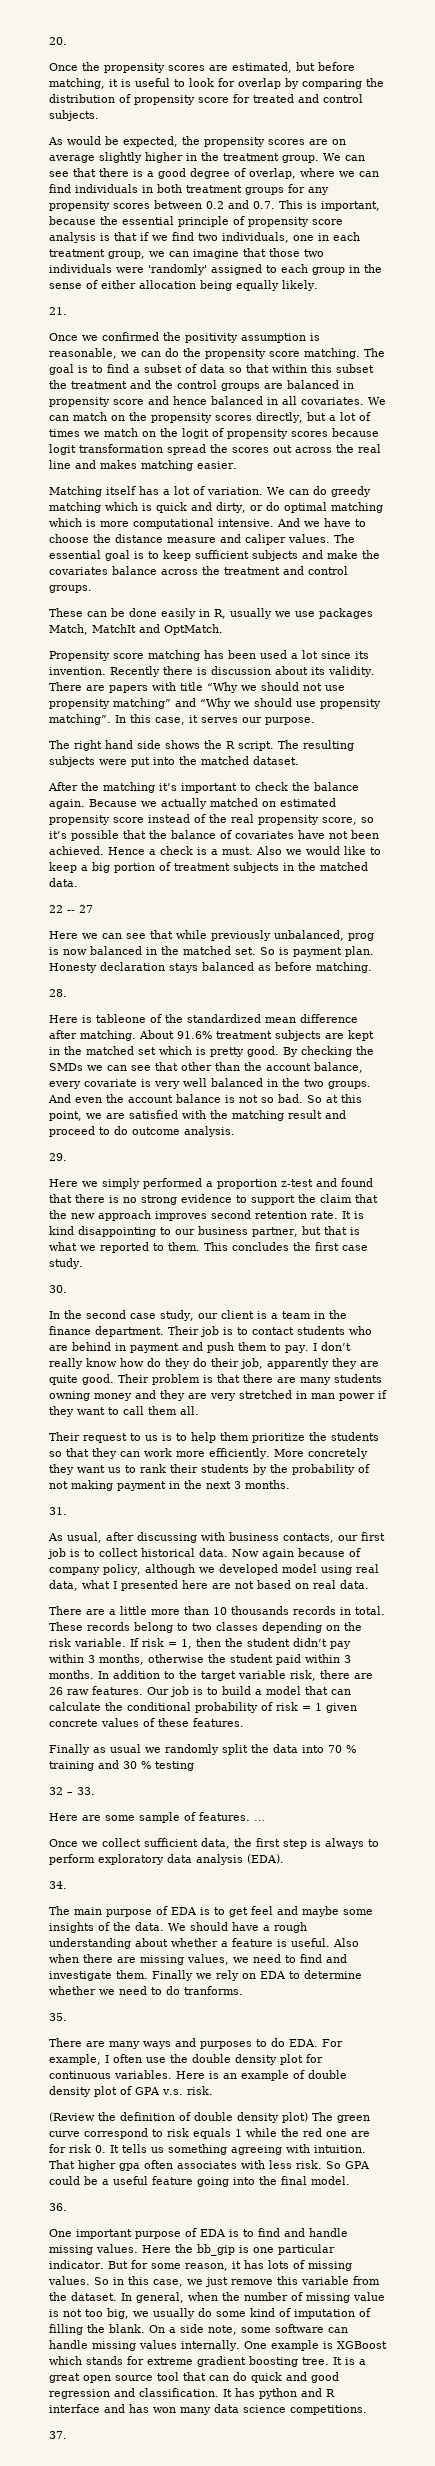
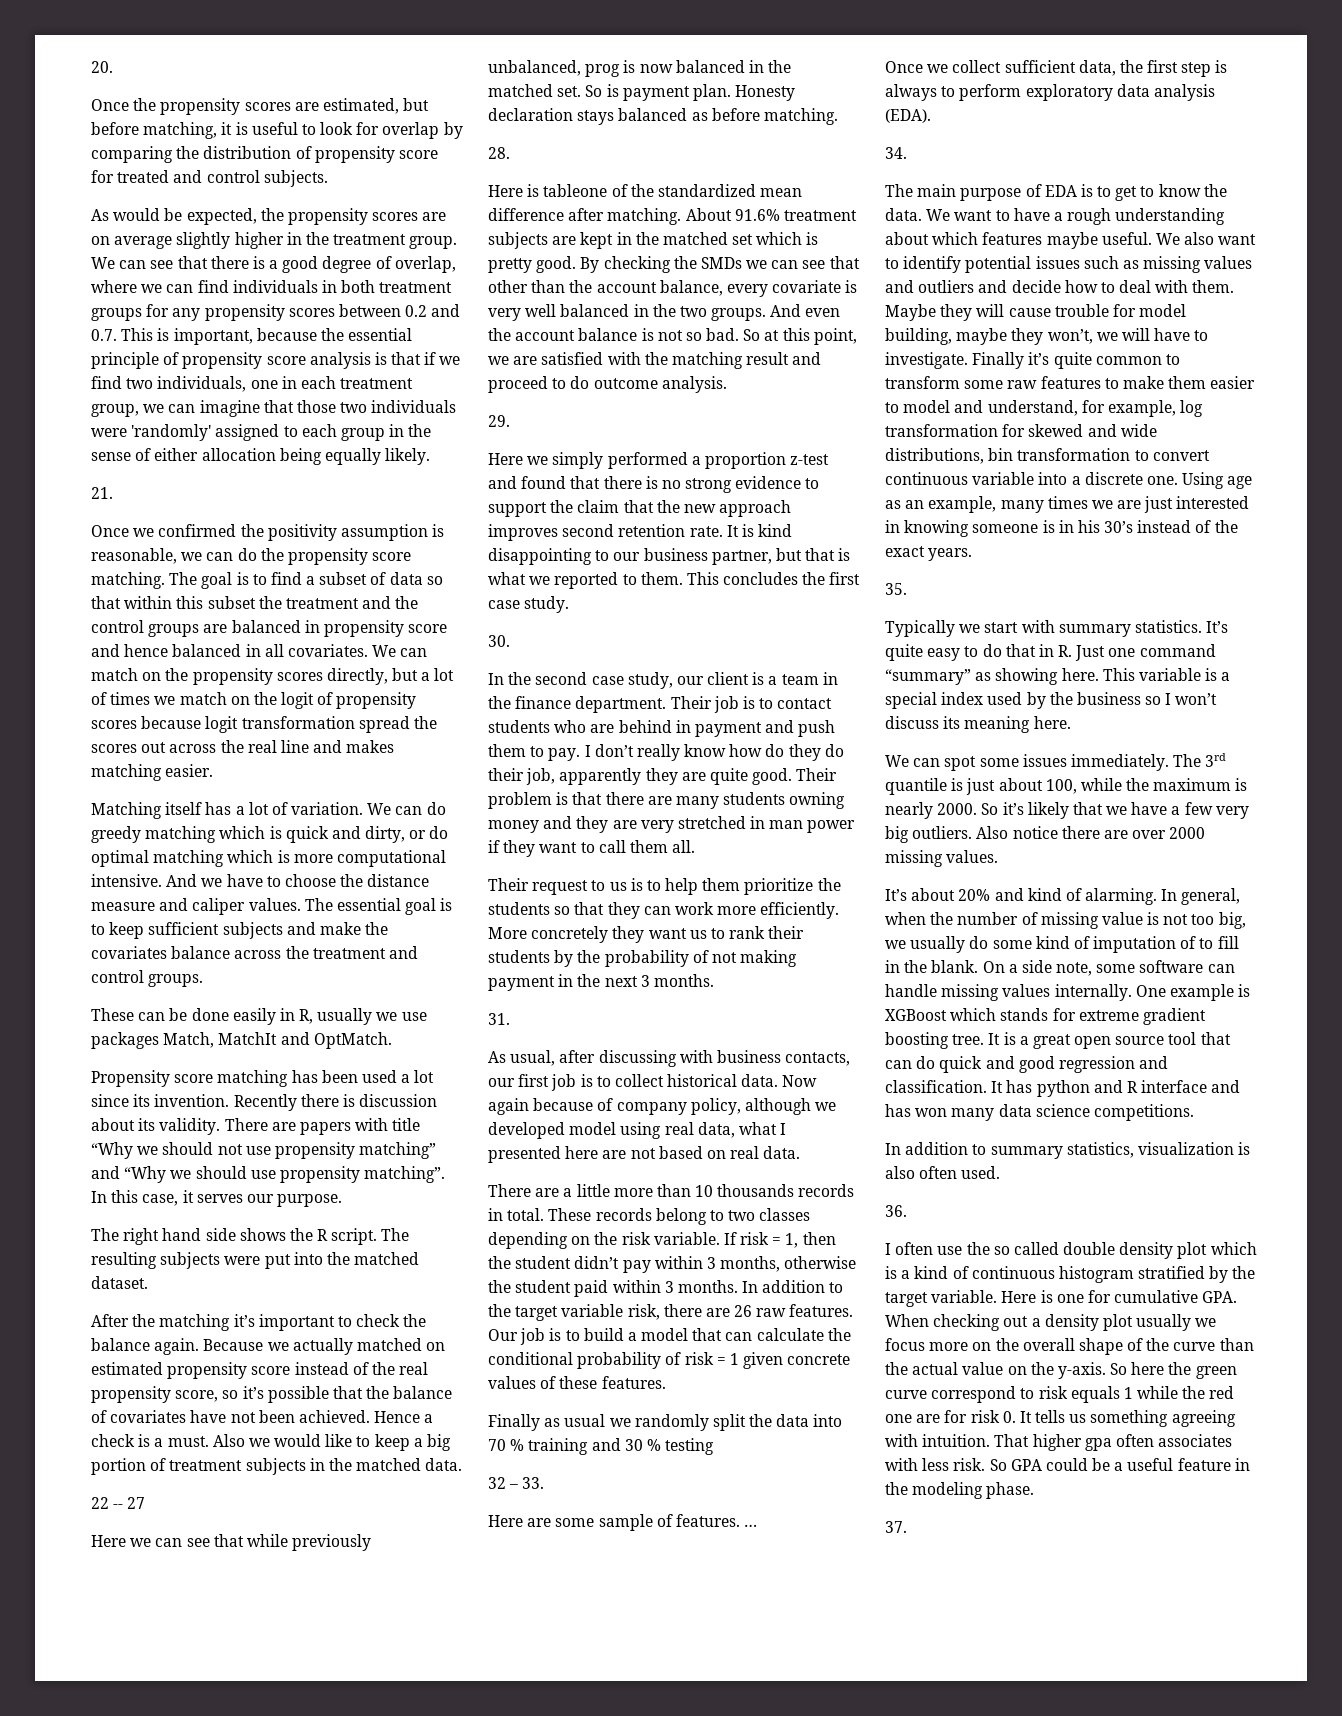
[251,1906,373,1917] [49,1922,110,1933] feel and maybe some insights of -> [1140,184,1201,197] to know
[190,1922,228,1931] should -> [954,210,1010,221] want to
[171,1938,359,1947] [49,1954,347,1965] [49,1970,362,1981] [49,1986,243,1995] [49,2013,67,2021] [49,2038,343,2049] [49,2054,323,2065] [49,2070,347,2081] [49,2086,213,2097] [49,2112,370,2123] [49,2128,370,2139] [49,2144,366,2155] [49,2160,370,2171] [49,2176,350,2187] [49,2203,67,2211] [49,2228,348,2239] [49,2244,335,2256] [49,2260,352,2271] [48,2276,380,2287] [49,2292,117,2301] whether a feature is useful. Also when there are missing values, we need to find and investigate them. Finally we rely on EDA to determine whether we need to do tranforms. // 35. // There are many ways and purposes to do EDA. For example, I often use the double density plot for continuous variables. Here is an example of double density plot of GPA v.s. risk. // (Review the definition of double density plot) The green curve correspond to risk equals 1 while the red one are for risk 0. It tells us something agreeing with intuition. That higher gpa often associates with less risk. So GPA could be a useful feature going into the final model. // 36. // One important purpose of EDA is to find and handle missing values. Here the bb_gip is one particular indicator. But for some reason, it has lots of missing values. So in this case, we just remove this variable from the dataset. -> [932,232,1257,249] [885,256,1253,273] [885,280,1235,293] [885,304,1187,321] [885,328,1209,345] [885,352,1180,369] [885,376,1256,389] [885,400,1204,417] [885,424,1157,437] [885,448,1210,464] [885,472,1253,489] [885,496,1250,513] [885,520,1238,537] [885,546,973,561] [885,583,907,595] [885,620,1229,637] [885,644,1216,661] [885,668,1231,685] [885,692,1218,709] [885,716,1071,733] [885,753,1227,771] [885,778,1248,795] [885,802,1249,819] [885,826,1206,843] [885,850,999,867] [885,888,1158,905] which features maybe useful. We also want to identify potential issues such as missing values and outliers and decide how to deal with them. Maybe they will cause trouble for model building, maybe they won’t, we will have to investigate. Finally it’s quite common to transform some raw features to make them easier to model and understand, for example, log transformation for skewed and wide distributions, bin transformation to convert continuous variable into a discrete one. Using age as an example, many times we are just interested in knowing someone is in his 30’s instead of the exact years. // 35. // Typically we start with summary statistics. It’s quite easy to do that in R. Just one command “summary” as showing here. This variable is a special index used by the business so I won’t discuss its meaning here. // We can spot some issues immediately. The 3rd quantile is just about 100, while the maximum is nearly 2000. So it’s likely that we have a few very big outliers. Also notice there are over 2000 missing values. // It’s about 20% and kind of alarming.
[49,2324,83,2335] filling -> [1199,936,1239,949] [885,960,900,973] to fill in
(367, 2410) none -> [885,1142,1251,1159] [885,1166,1001,1179] [885,1205,907,1217] [885,1242,1257,1259] [885,1266,1256,1283] [885,1290,1238,1307] [885,1314,1217,1331] [885,1338,1254,1355] [885,1362,1237,1379] [885,1386,1235,1403] [885,1410,1236,1427] [885,1434,1233,1451] [885,1458,1250,1471] [885,1482,1035,1499] // In addition to summary statistics, visualization is also often used. // 36. // I often use the so called double density plot which is a kind of continuous histogram stratified by the target variable. Here is one for cumulative GPA. When checking out a density plot usually we focus more on the overall shape of the curve than the actual value on the y-axis. So here the green curve correspond to risk equals 1 while the red one are for risk 0. It tells us something agreeing with intuition. That higher gpa often associates with less risk. So GPA could be a useful feature in the modeling phase.

